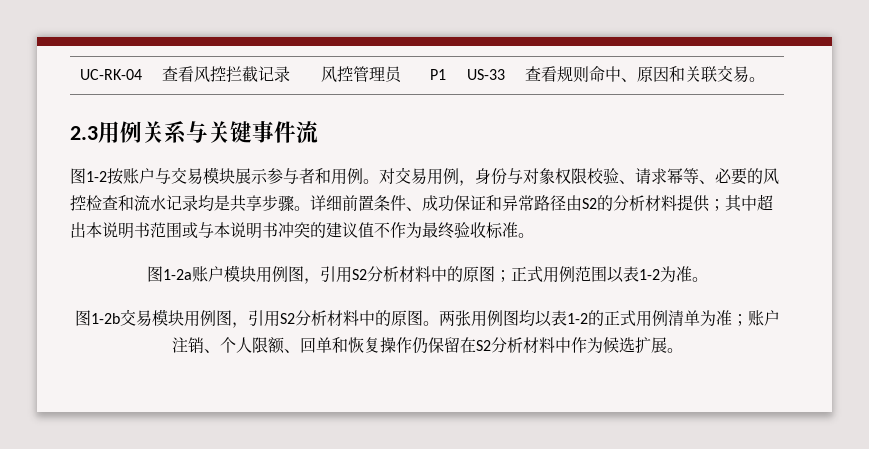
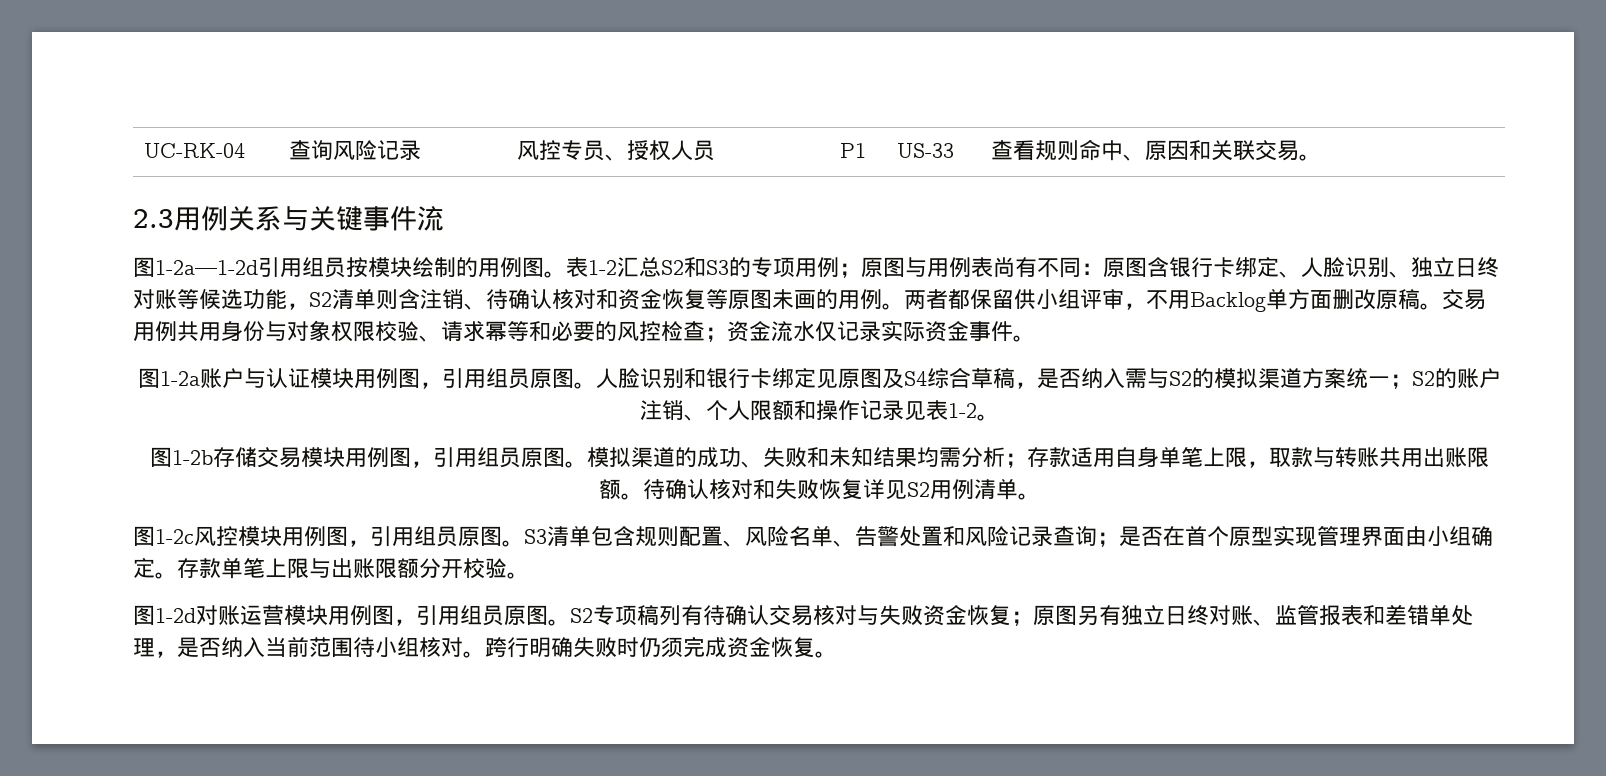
[177,66,258,83] 看风控拦截 -> [310,140,377,160] 询风险
[352,66,385,82] 管理 -> [560,140,693,161] 专员、授权人
[86,167,395,185] 1-2按账户与交易模块展示参与者和用例。对 -> [155,257,1499,278] [133,289,1442,312] 1-2a—1-2d引用组员按模块绘制的用例图。表1-2汇总S2和S3的专项用例；原图与用例表尚有不同：原图含银行卡绑定、人脸识别、独立日终对账等候选功能，S2清单则含注销、待确认核对和资金恢复等原图未画的用例。两者都保留供小组评审，不用Backlog单方面删改原稿。
[459,180,475,186] ， -> [177,321,221,341] 共用
[699,180,715,184] 、 -> [529,321,551,341] 和
[118,194,773,212] [70,222,518,239] 和流水记录均是共享步骤。详细前置条件、成功保证和异常路径由S2的分析材料提供；其中超出本说明书范围或与本说明书冲突的建议值不作为最终验收标准 -> [705,321,1013,342] ；资金流水仅记录实际资金事件
[223,265,692,284] 模块用例图，引用S2分析材料中的原图；正式用例范围以表1-2为准 -> [243,367,1501,389] [639,400,977,421] 与认证模块用例图，引用组员原图。人脸识别和银行卡绑定见原图及S4综合草稿，是否纳入需与S2的模拟渠道方案统一；S2的账户注销、个人限额和操作记录见表1-2
(120, 318) none -> [212,447,257,467] 存储
[279,310,780,327] [171,337,667,354] S2分析材料中的原图。两张用例图均以表1-2的正式用例清单为准；账户注销、个人限额、回单和恢复操作仍保留在S2分析材料中作为候选扩展 -> [476,447,1489,468] [598,479,1040,500] [133,526,1493,547] [133,558,529,579] [133,604,1473,626] [133,636,815,658] 组员原图。模拟渠道的成功、失败和未知结果均需分析；存款适用自身单笔上限，取款与转账共用出账限额。待确认核对和失败恢复详见S2用例清单。 // 图1-2c风控模块用例图，引用组员原图。S3清单包含规则配置、风险名单、告警处置和风险记录查询；是否在首个原型实现管理界面由小组确定。存款单笔上限与出账限额分开校验。 // 图1-2d对账运营模块用例图，引用组员原图。S2专项稿列有待确认交易核对与失败资金恢复；原图另有独立日终对账、监管报表和差错单处理，是否纳入当前范围待小组核对。跨行明确失败时仍须完成资金恢复

